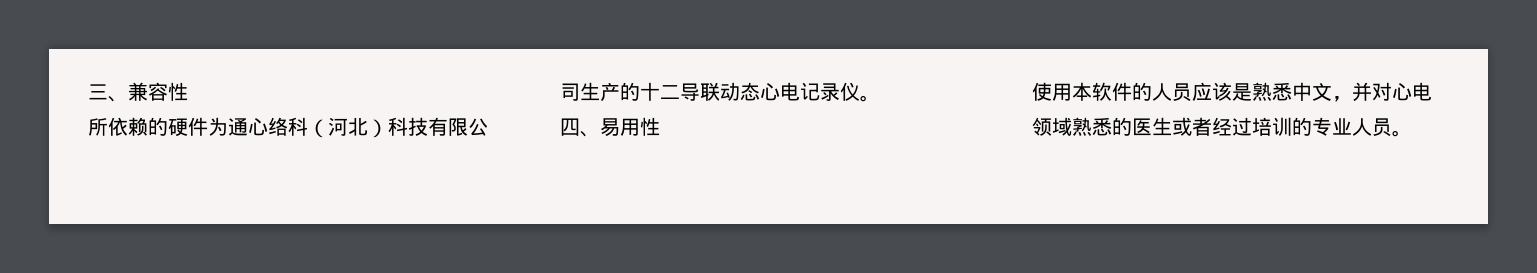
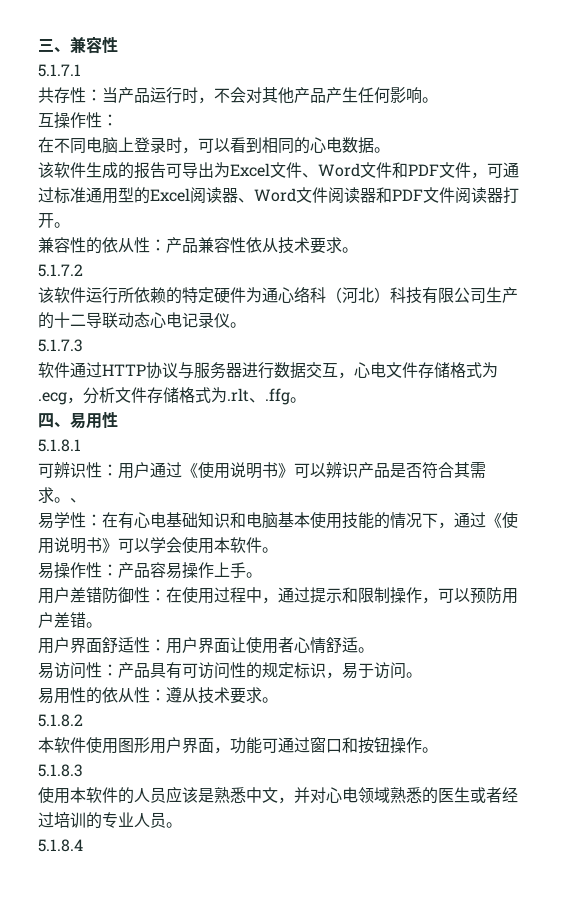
(188, 91) none -> [38,64,81,77] [38,87,438,104] [38,112,118,129] [38,137,390,154] [38,162,519,179] [38,187,519,204] [38,213,70,228] [38,237,358,254] [38,264,83,277] [38,287,118,304] 5.1.7.1 // 共存性：当产品运行时，不会对其他产品产生任何影响。 // 互操作性： // 在不同电脑上登录时，可以看到相同的心电数据。 // 该软件生成的报告可导出为Excel文件、Word文件和PDF文件，可通过标准通用型的Excel阅读器、Word文件阅读器和PDF文件阅读器打开。 // 兼容性的依从性：产品兼容性依从技术要求。 // 5.1.7.2 // 该软件运行
(168, 126) none -> [182,287,214,303] 特定
[560,117,660,137] 四、易用性 -> [38,339,83,352] [38,362,498,379] [38,387,306,405] [38,411,118,429] [38,439,81,452] [38,462,486,479] [38,487,86,503] [38,512,518,529] [38,537,278,554] [38,562,262,579] [38,587,518,604] [38,612,102,628] [38,637,374,654] [38,662,422,679] [38,687,278,704] [38,714,83,727] [38,737,438,754] [38,764,83,777] 5.1.7.3 // 软件通过HTTP协议与服务器进行数据交互，心电文件存储格式为.ecg，分析文件存储格式为.rlt、.ffg。 // 四、易用性 // 5.1.8.1 // 可辨识性：用户通过《使用说明书》可以辨识产品是否符合其需求。、 // 易学性：在有心电基础知识和电脑基本使用技能的情况下，通过《使用说明书》可以学会使用本软件。 // 易操作性：产品容易操作上手。 // 用户差错防御性：在使用过程中，通过提示和限制操作，可以预防用户差错。 // 用户界面舒适性：用户界面让使用者心情舒适。 // 易访问性：产品具有可访问性的规定标识，易于访问。 // 易用性的依从性：遵从技术要求。 // 5.1.8.2 // 本软件使用图形用户界面，功能可通过窗口和按钮操作。 // 5.1.8.3
(1412, 133) none -> [38,839,83,852] // 5.1.8.4

